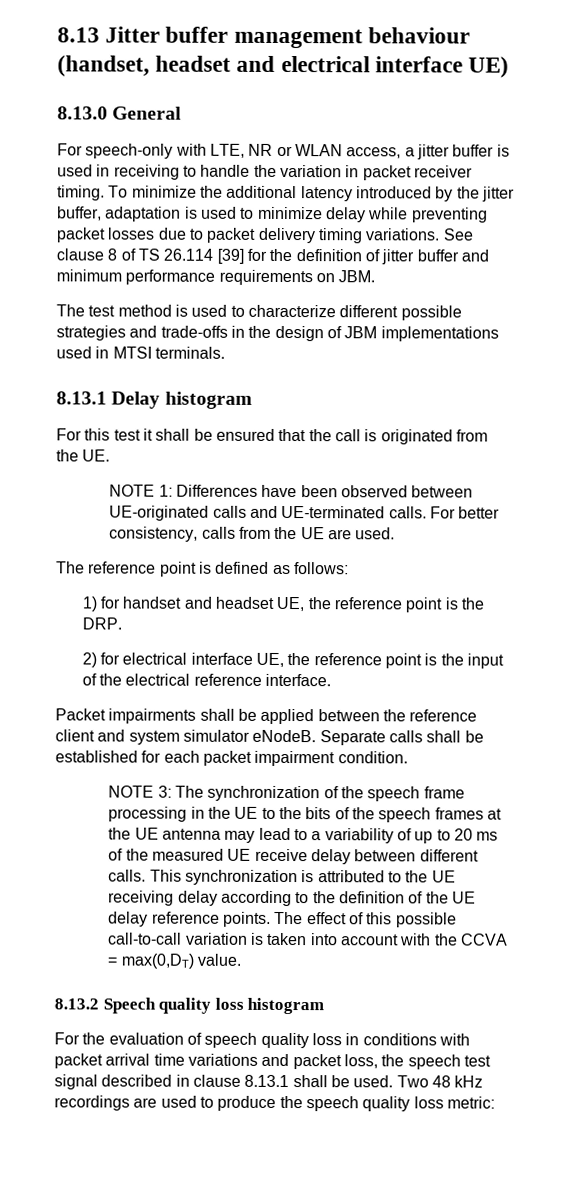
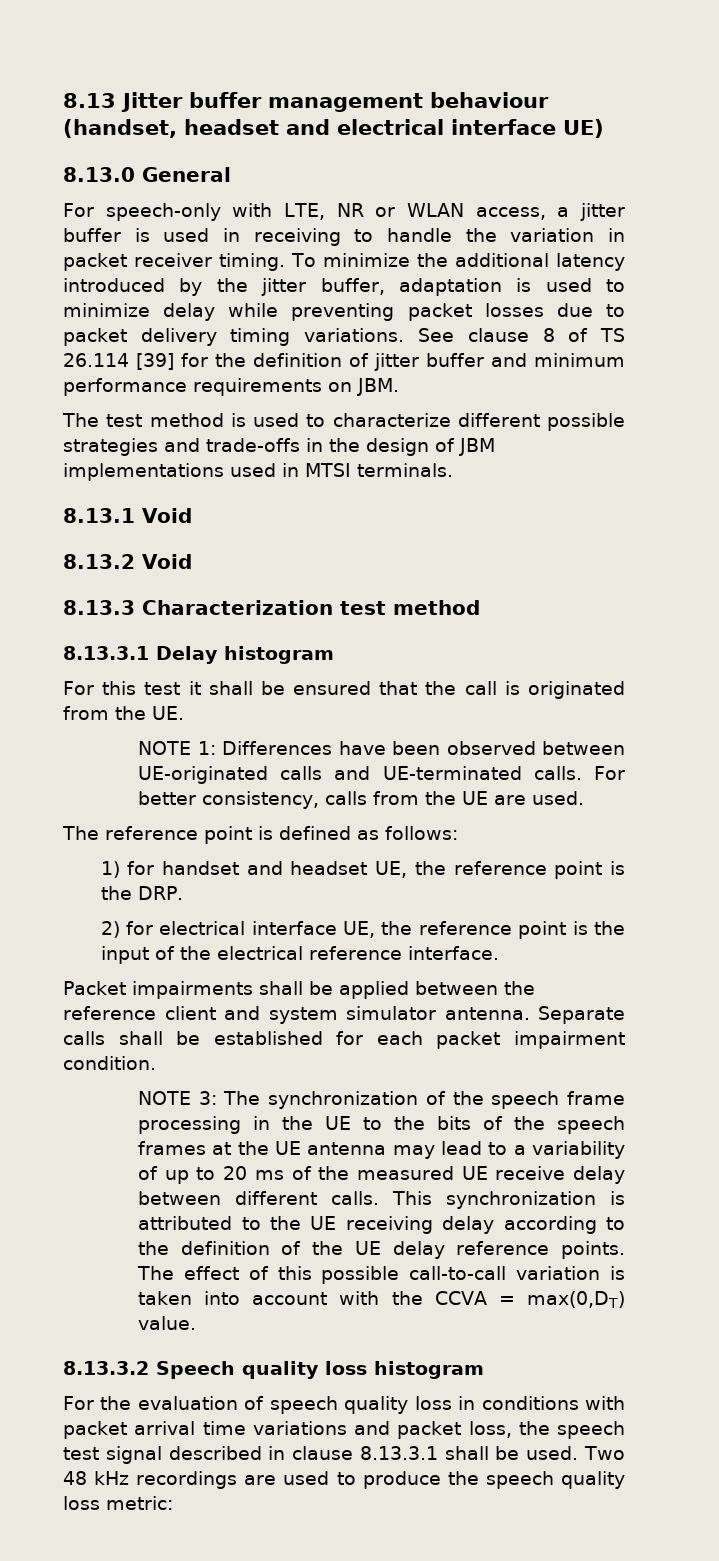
(107, 398) none -> [142,508,192,523] [63,554,192,569] [63,600,480,615] [63,646,149,660] Void // 8.13.2 Void // 8.13.3 Characterization test method // 8.13.3.1
[252,729,317,743] eNodeB. -> [444,1007,530,1020] antenna.
[54,998,99,1010] 8.13.2 -> [63,1361,149,1375] 8.13.3.2
[244,1074,290,1088] 8.13.1 -> [359,1446,438,1460] 8.13.3.1

